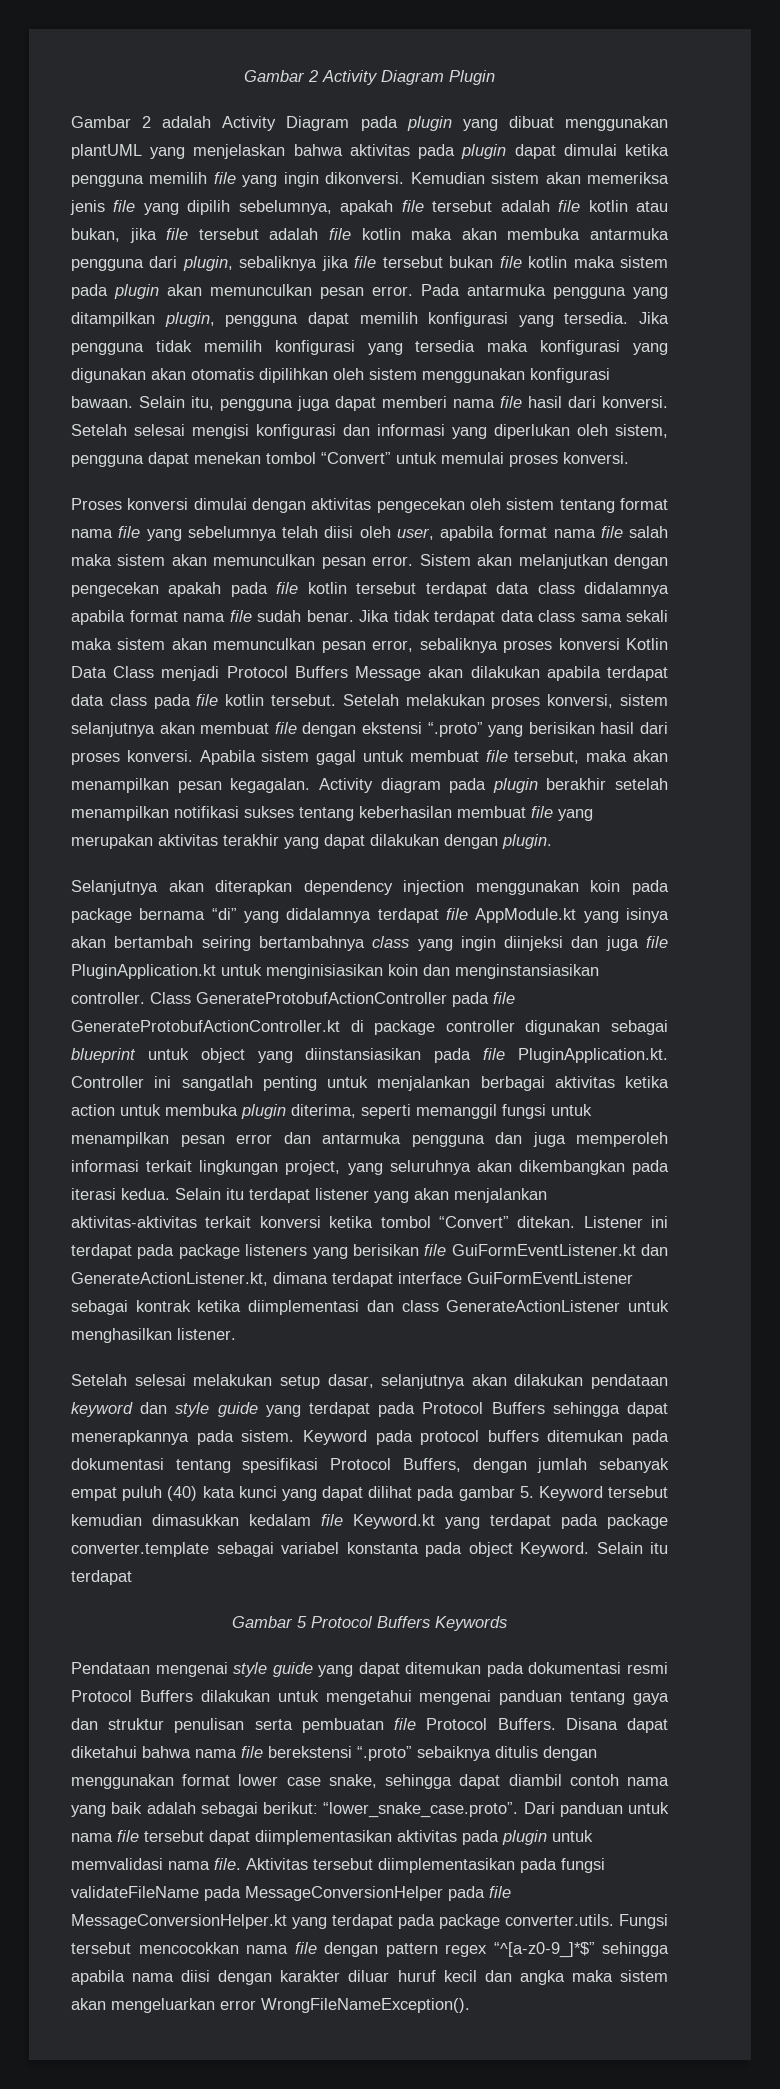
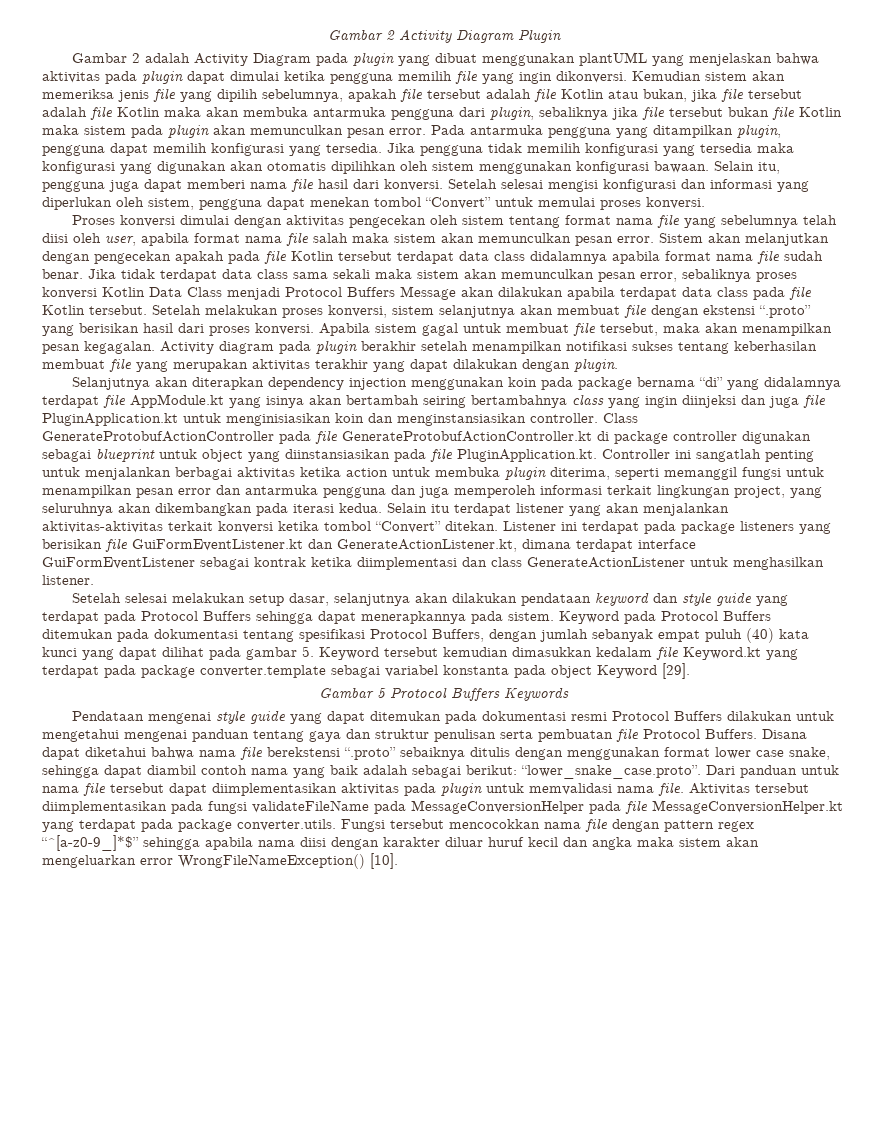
[588,200,628,212] kotlin -> [561,89,604,99] Kotlin
[361,228,401,240] kotlin -> [117,107,160,117] Kotlin
[528,256,568,268] kotlin -> [799,107,842,117] Kotlin
[307,582,347,594] kotlin -> [291,251,334,261] Kotlin
[225,694,265,706] kotlin -> [42,305,85,315] Kotlin
[420,1430,539,1445] protocol buffers -> [661,611,771,621] Protocol Buffers
[520,1542,668,1557] [71,1570,132,1585] Keyword. Selain itu terdapat -> [597,663,690,679] Keyword [29].
[261,1998,470,2013] WrongFileNameException(). -> [178,853,398,869] WrongFileNameException() [10].

